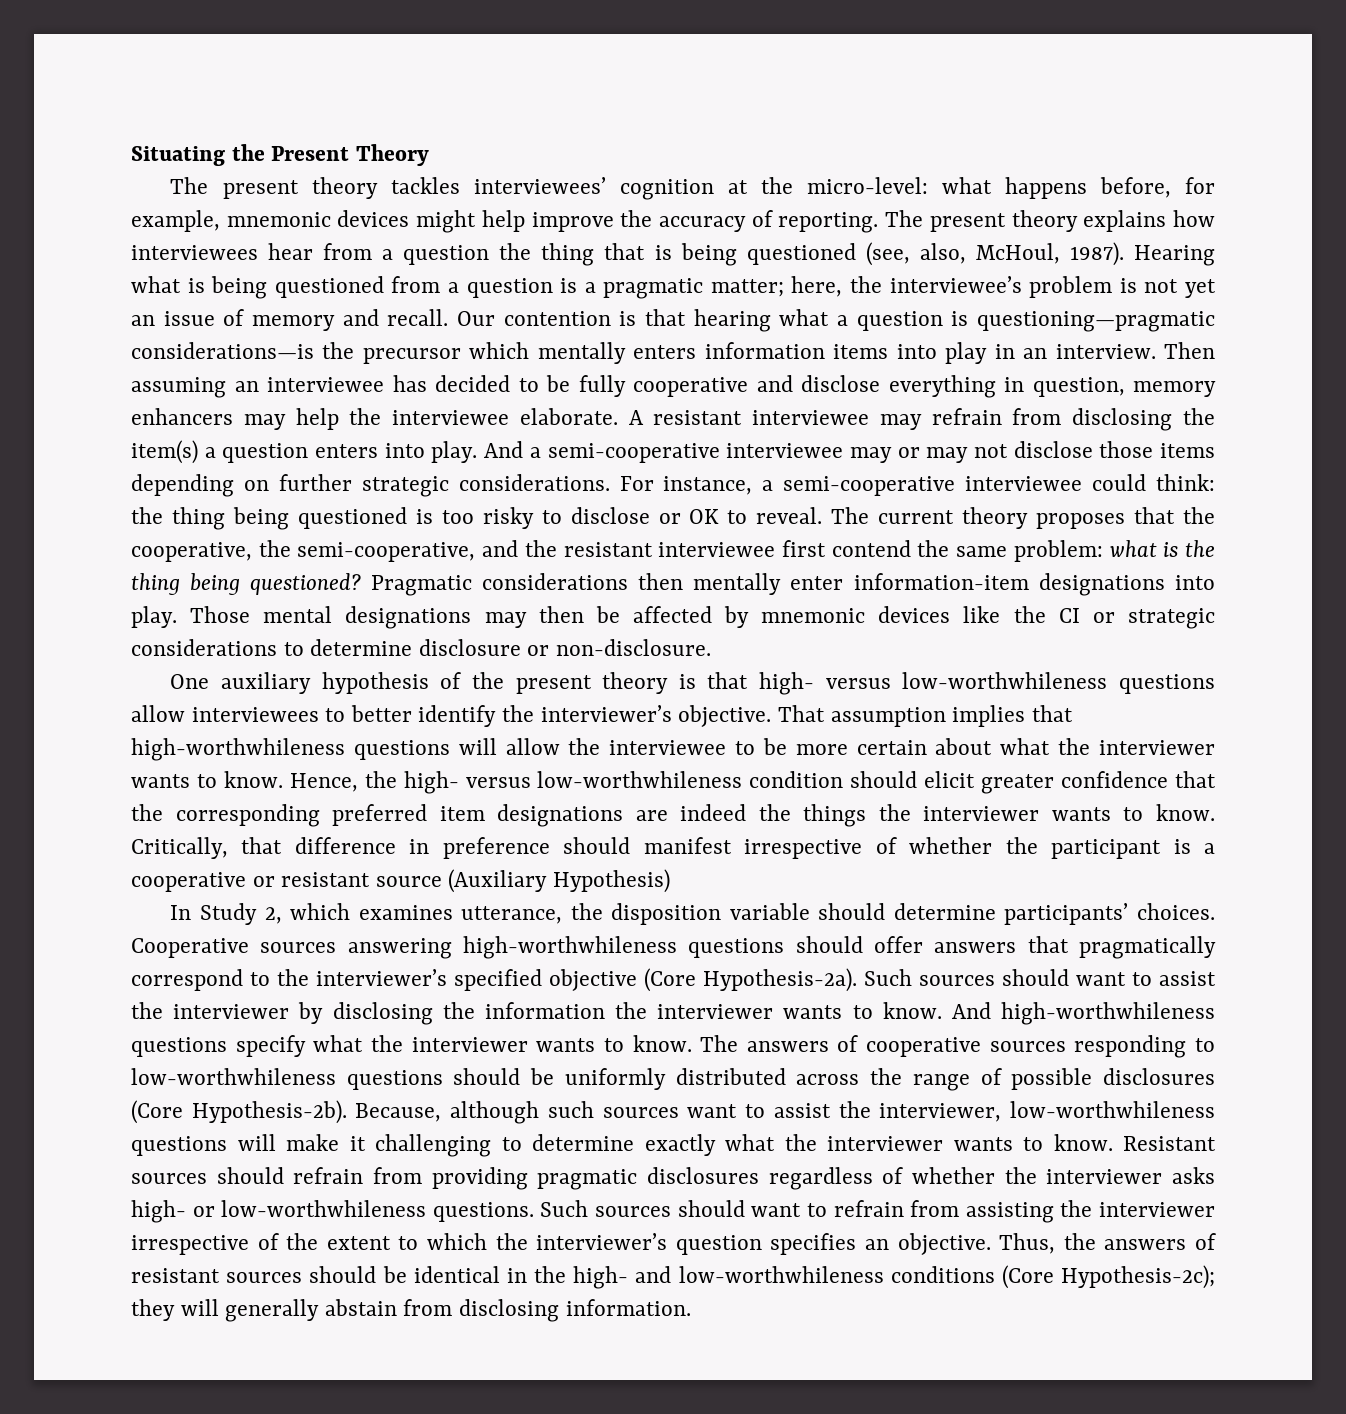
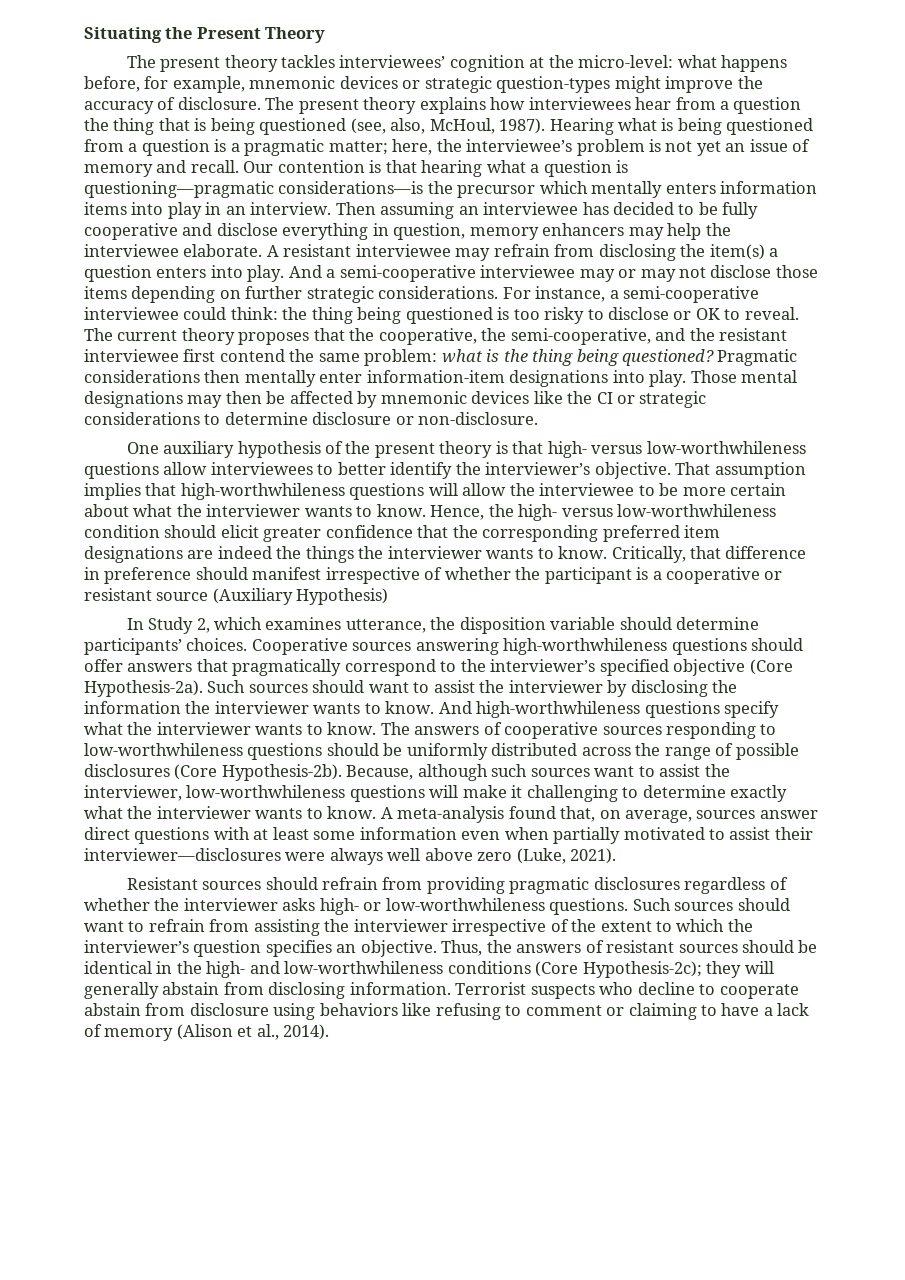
[416,210,525,233] might help -> [402,76,661,93] or strategic question-types might
[778,212,879,233] reporting. -> [177,97,261,110] disclosure.
(1113, 1142) none -> [380,806,818,823] [84,827,813,844] [84,848,617,865] A meta-analysis found that, on average, sources answer direct questions with at least some information even when partially motivated to assist their interviewer—disclosures were always well above zero (Luke, 2021). //
(691, 1307) none -> [455,982,799,999] [84,1003,810,1020] [84,1024,330,1041] Terrorist suspects who decline to cooperate abstain from disclosure using behaviors like refusing to comment or claiming to have a lack of memory (Alison et al., 2014).

